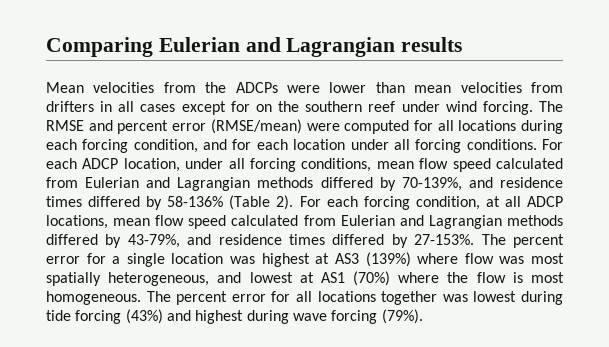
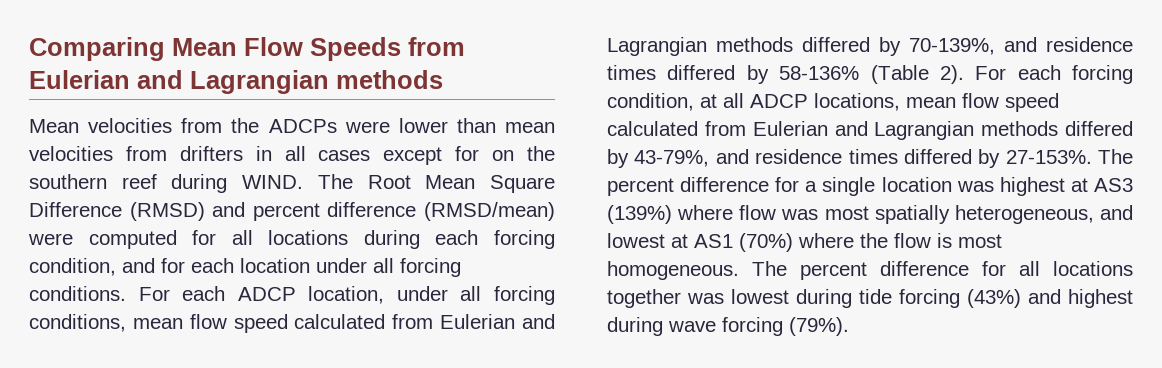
[158,37,463,57] Eulerian and Lagrangian results -> [172,37,465,61] [29,70,443,94] Mean Flow Speeds from Eulerian and Lagrangian methods
[401,101,563,115] [46,119,302,134] under wind forcing. The RMSE and percent error (RMSE/mean) -> [171,174,555,193] [29,202,555,221] during WIND. The Root Mean Square Difference (RMSD) and percent difference (RMSD/mean)
[46,256,80,264] error -> [680,177,770,192] difference
[231,294,266,302] error -> [880,261,969,276] difference

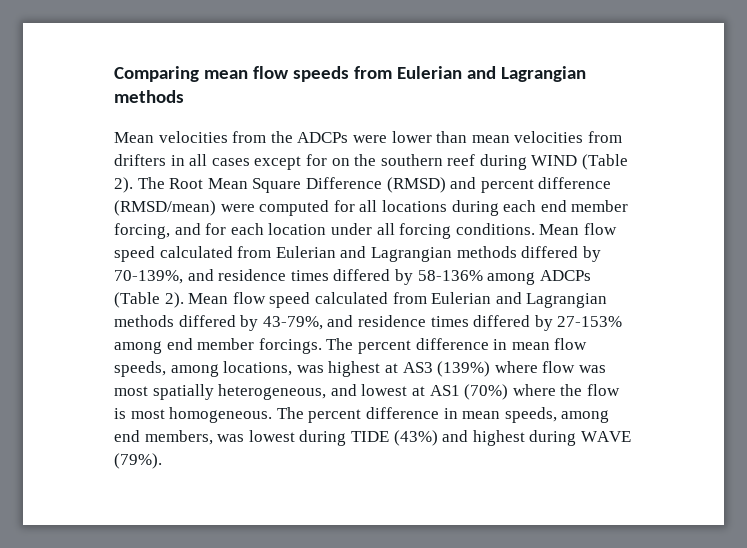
[172,37,401,61] Mean Flow Speeds -> [203,66,349,82] mean flow speeds
[242,175,304,189] WIND. -> [531,154,629,170] [114,177,133,193] WIND (Table 2).
[494,230,555,249] [29,258,116,276] forcing condition, -> [540,200,629,212] [114,223,170,239] end member forcing,
[138,286,555,305] [29,314,183,332] For each ADCP location, under all forcing conditions, mean -> [539,224,580,235] Mean
[870,65,1133,84] [607,93,956,111] (Table 2). For each forcing condition, at all ADCP locations, mean -> [487,270,591,285] [114,292,229,308] among ADCPs (Table 2). Mean
[1005,149,1133,164] [607,177,952,196] 27-153%. The percent difference for a single location -> [557,316,623,327] [114,338,588,354] [114,361,293,377] 27-153% among end member forcings. The percent difference in mean flow speeds, among locations,
[982,261,1133,276] [607,289,681,308] for all locations together -> [443,407,610,423] [114,430,213,445] in mean speeds, among end members,
[859,289,960,308] tide forcing -> [350,431,389,442] TIDE
[668,317,783,336] wave forcing -> [580,431,631,442] WAVE

